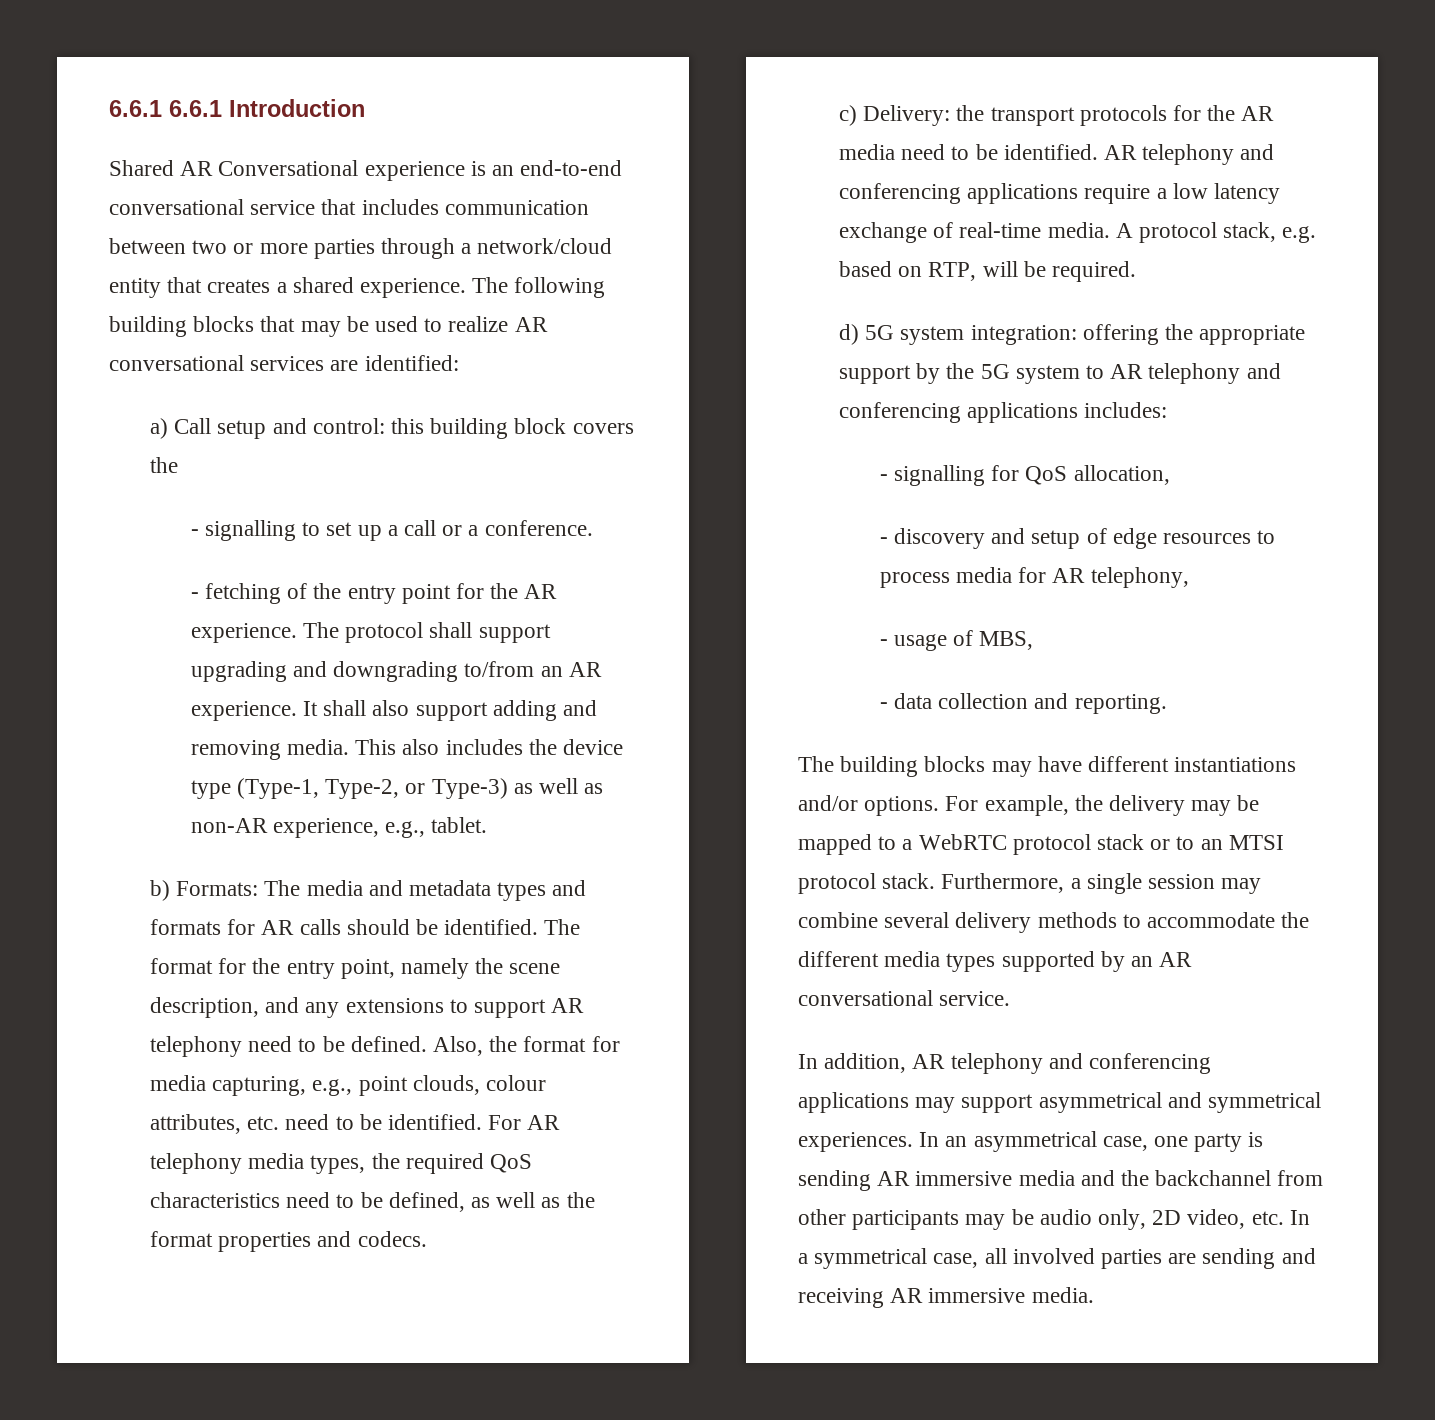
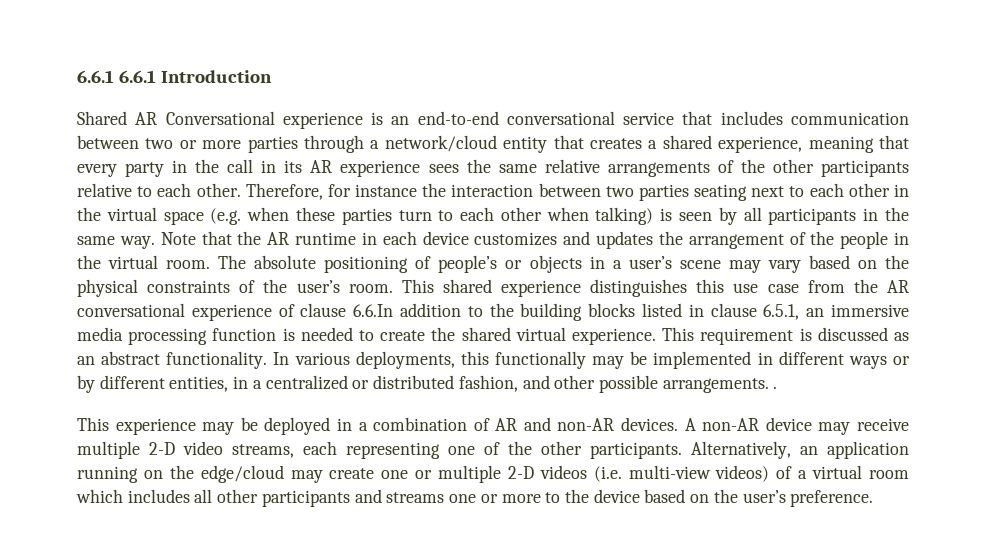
[360,277,606,298] [109,316,548,337] [109,355,459,371] [149,418,634,439] [149,457,178,473] [190,520,593,541] [190,583,558,604] [190,622,551,643] [190,661,602,682] [190,700,598,721] [190,739,624,760] [190,778,604,799] [190,817,488,838] [149,880,587,901] [149,919,581,935] [149,958,561,979] [149,997,585,1018] [149,1036,620,1057] [149,1075,546,1096] [149,1114,561,1134] [149,1153,532,1174] [149,1192,595,1212] [149,1231,427,1252] [838,105,1275,126] [838,144,1275,165] [838,183,1280,204] [838,222,1317,243] [838,261,1136,282] [838,324,1306,345] [838,363,1281,384] [838,402,1168,423] [879,465,1170,486] [879,528,1276,549] [879,567,1189,588] [879,630,1034,651] [879,693,1167,714] [798,756,1297,777] [798,795,1260,816] [798,834,1284,855] [798,873,1262,894] [798,912,1310,933] [798,951,1193,972] [798,990,1011,1006] [798,1053,1212,1074] [798,1092,1322,1113] [798,1131,1264,1152] [798,1170,1324,1191] [798,1209,1310,1230] [798,1248,1316,1269] [798,1287,1094,1308] experience. The following building blocks that may be used to realize AR conversational services are identified: // a) Call setup and control: this building block covers the // - signalling to set up a call or a conference. // - fetching of the entry point for the AR experience. The protocol shall support upgrading and downgrading to/from an AR experience. It shall also support adding and removing media. This also includes the device type (Type-1, Type-2, or Type-3) as well as non-AR experience, e.g., tablet. // b) Formats: The media and metadata types and formats for AR calls should be identified. The format for the entry point, namely the scene description, and any extensions to support AR telephony need to be defined. Also, the format for media capturing, e.g., point clouds, colour attributes, etc. need to be identified. For AR telephony media types, the required QoS characteristics need to be defined, as well as the format properties and codecs. // c) Delivery: the transport protocols for the AR media need to be identified. AR telephony and conferencing applications require a low latency exchange of real-time media. A protocol stack, e.g. based on RTP, will be required. // d) 5G system integration: offering the appropriate support by the 5G system to AR telephony and conferencing applications includes: // - signalling for QoS allocation, // - discovery and setup of edge resources to process media for AR telephony, // - usage of MBS, // - data collection and reporting. // The building blocks may have different instantiations and/or options. For example, the delivery may be mapped to a WebRTC protocol stack or to an MTSI protocol stack. Furthermore, a single session may combine several delivery methods to accommodate the different media types supported by an AR conversational service. // In addition, AR telephony and conferencing applications may support asymmetrical and symmetrical experiences. In an asymmetrical case, one party is sending AR immersive media and the backchannel from other participants may be audio only, 2D video, etc. In a symmetrical case, all involved parties are sending and receiving AR immersive media. -> [718,135,909,153] [77,159,909,177] [77,183,909,201] [77,207,909,225] [77,231,910,249] [77,255,909,273] [77,279,909,297] [77,303,909,321] [77,327,910,345] [77,351,910,369] [77,375,778,393] [77,417,909,435] [77,441,909,459] [77,465,909,483] [76,489,874,507] experience, meaning that every party in the call in its AR experience sees the same relative arrangements of the other participants relative to each other. Therefore, for instance the interaction between two parties seating next to each other in the virtual space (e.g. when these parties turn to each other when talking) is seen by all participants in the same way. Note that the AR runtime in each device customizes and updates the arrangement of the people in the virtual room. The absolute positioning of people’s or objects in a user’s scene may vary based on the physical constraints of the user’s room. This shared experience distinguishes this use case from the AR conversational experience of clause 6.6.In addition to the building blocks listed in clause 6.5.1, an immersive media processing function is needed to create the shared virtual experience. This requirement is discussed as an abstract functionality. In various deployments, this functionally may be implemented in different ways or by different entities, in a centralized or distributed fashion, and other possible arrangements. . // This experience may be deployed in a combination of AR and non-AR devices. A non-AR device may receive multiple 2-D video streams, each representing one of the other participants. Alternatively, an application running on the edge/cloud may create one or multiple 2-D videos (i.e. multi-view videos) of a virtual room which includes all other participants and streams one or more to the device based on the user’s preference.

